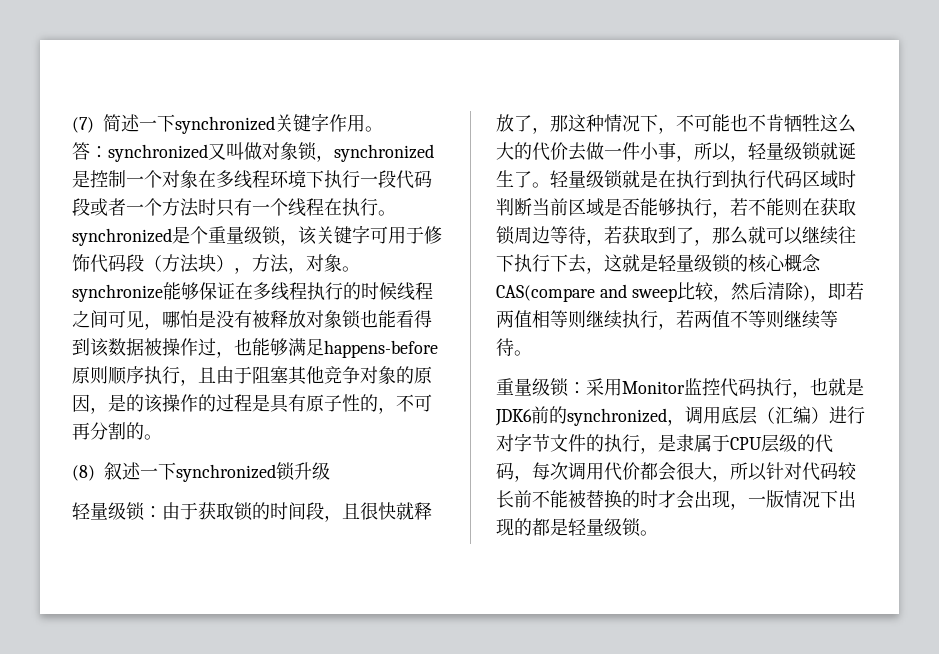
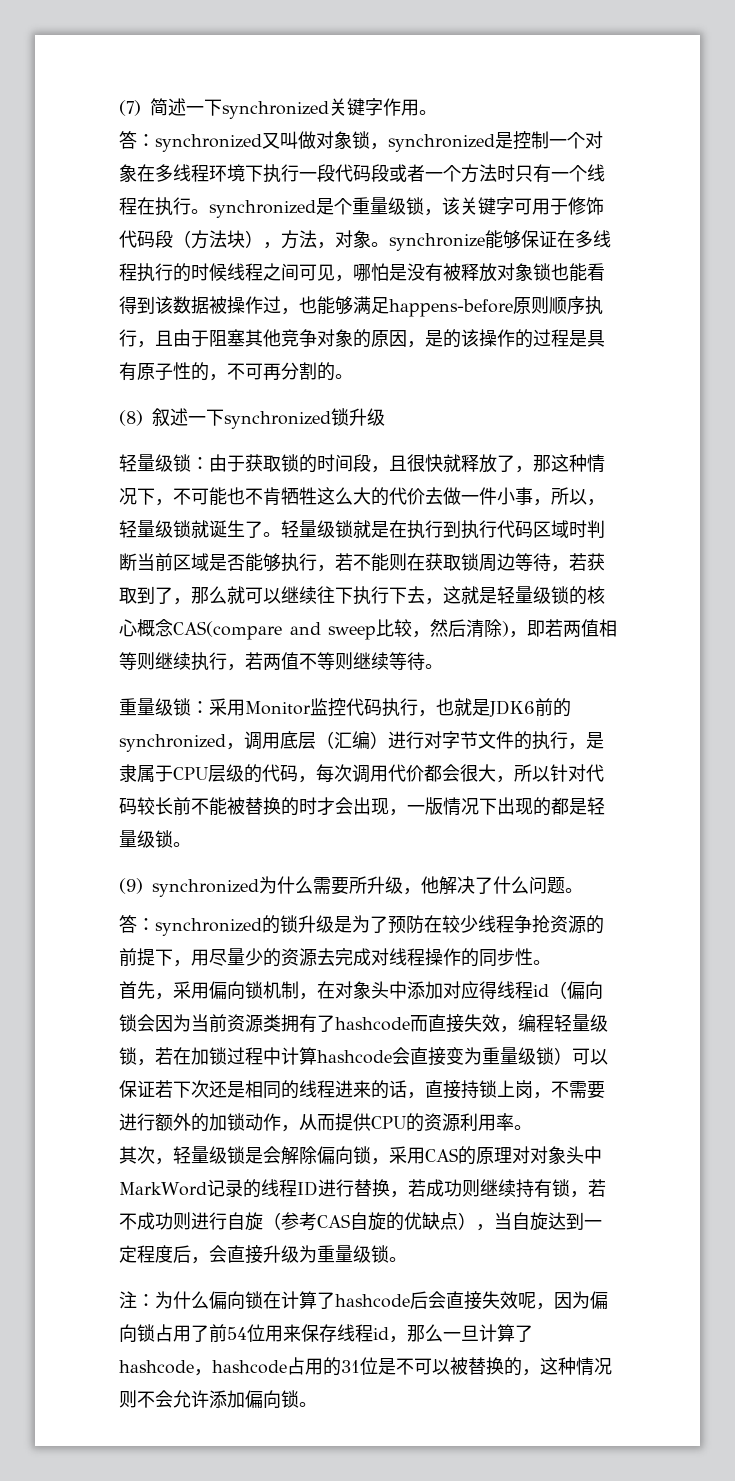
(658, 533) none -> [119,876,583,897] [119,915,604,936] [119,948,551,967] [119,981,603,1000] [119,1014,608,1033] [119,1047,608,1066] [119,1080,605,1099] [119,1113,532,1132] [119,1146,602,1165] [119,1179,606,1198] [119,1212,602,1231] [119,1245,407,1264] [119,1291,608,1310] [119,1324,533,1343] [119,1357,612,1376] [119,1390,317,1409] // (9) synchronized为什么需要所升级，他解决了什么问题。 // 答：synchronized的锁升级是为了预防在较少线程争抢资源的前提下，用尽量少的资源去完成对线程操作的同步性。 // 首先，采用偏向锁机制，在对象头中添加对应得线程id（偏向锁会因为当前资源类拥有了hashcode而直接失效，编程轻量级锁，若在加锁过程中计算hashcode会直接变为重量级锁）可以保证若下次还是相同的线程进来的话，直接持锁上岗，不需要进行额外的加锁动作，从而提供CPU的资源利用率。 // 其次，轻量级锁是会解除偏向锁，采用CAS的原理对对象头中MarkWord记录的线程ID进行替换，若成功则继续持有锁，若不成功则进行自旋（参考CAS自旋的优缺点），当自旋达到一定程度后，会直接升级为重量级锁。 // 注：为什么偏向锁在计算了hashcode后会直接失效呢，因为偏向锁占用了前54位用来保存线程id，那么一旦计算了hashcode，hashcode占用的31位是不可以被替换的，这种情况则不会允许添加偏向锁。

